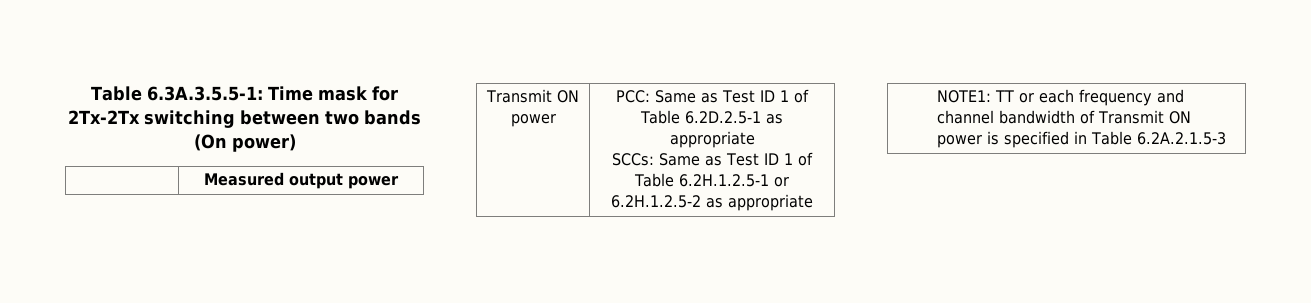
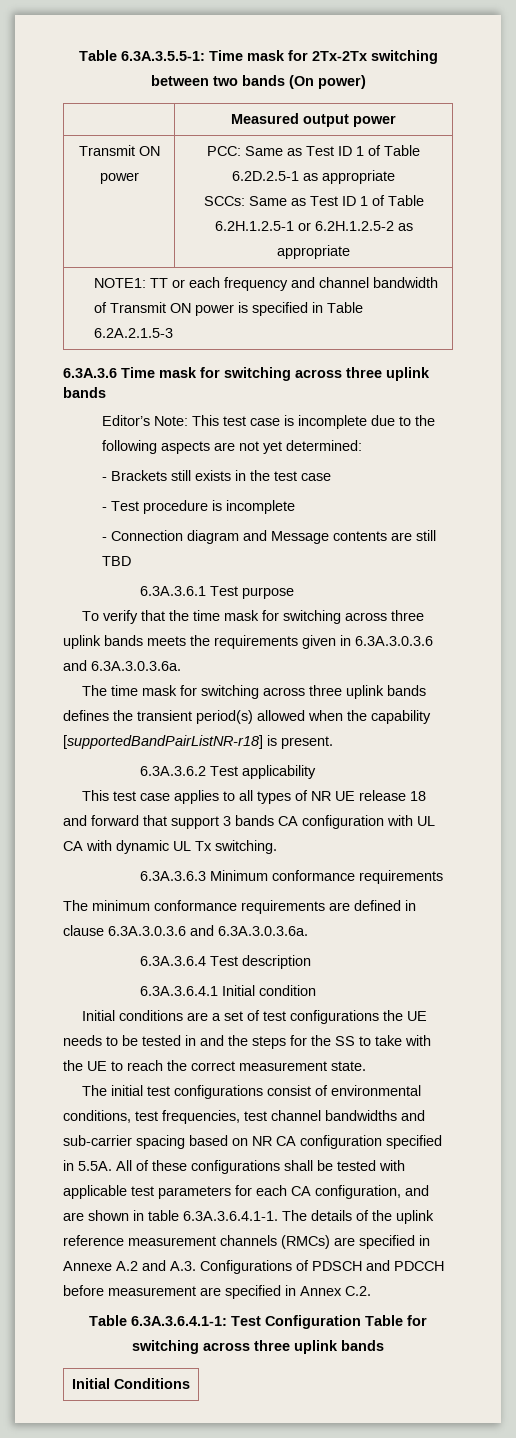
(1226, 138) none -> [63,367,430,381] [63,387,106,398] [101,415,435,429] [101,440,362,454] [101,470,331,481] [101,500,295,514] [101,530,436,544] [101,556,131,566] [140,586,295,599] [82,610,425,624] [63,635,433,649] [63,660,181,671] [82,685,427,699] [63,710,431,724] [63,735,333,749] [140,765,317,779] [82,790,427,804] [63,815,435,829] [63,840,277,854] [140,870,444,884] [63,900,416,914] [63,925,308,936] [140,955,312,969] [140,985,317,996] [82,1010,428,1024] [63,1035,431,1049] [63,1060,366,1071] [82,1085,422,1099] [63,1110,425,1124] [63,1135,442,1149] [63,1160,405,1174] [63,1185,429,1199] [63,1210,434,1224] [63,1235,430,1249] [63,1260,444,1274] [63,1285,371,1299] [89,1315,427,1329] [132,1340,384,1354] [72,1378,190,1389] // 6.3A.3.6 Time mask for switching across three uplink bands // Editor’s Note: This test case is incomplete due to the following aspects are not yet determined: // - Brackets still exists in the test case // - Test procedure is incomplete // - Connection diagram and Message contents are still TBD // 6.3A.3.6.1 Test purpose // To verify that the time mask for switching across three uplink bands meets the requirements given in 6.3A.3.0.3.6 and 6.3A.3.0.3.6a. // The time mask for switching across three uplink bands defines the transient period(s) allowed when the capability [supportedBandPairListNR-r18] is present. // 6.3A.3.6.2 Test applicability // This test case applies to all types of NR UE release 18 and forward that support 3 bands CA configuration with UL CA with dynamic UL Tx switching. // 6.3A.3.6.3 Minimum conformance requirements // The minimum conformance requirements are defined in clause 6.3A.3.0.3.6 and 6.3A.3.0.3.6a. // 6.3A.3.6.4 Test description // 6.3A.3.6.4.1 Initial condition // Initial conditions are a set of test configurations the UE needs to be tested in and the steps for the SS to take with the UE to reach the correct measurement state. // The initial test configurations consist of environmental conditions, test frequencies, test channel bandwidths and sub-carrier spacing based on NR CA configuration specified in 5.5A. All of these configurations shall be tested with applicable test parameters for each CA configuration, and are shown in table 6.3A.3.6.4.1-1. The details of the uplink reference measurement channels (RMCs) are specified in Annexe A.2 and A.3. Configurations of PDSCH and PDCCH before measurement are specified in Annex C.2. // Table 6.3A.3.6.4.1-1: Test Configuration Table for switching across three uplink bands // Initial Conditions

